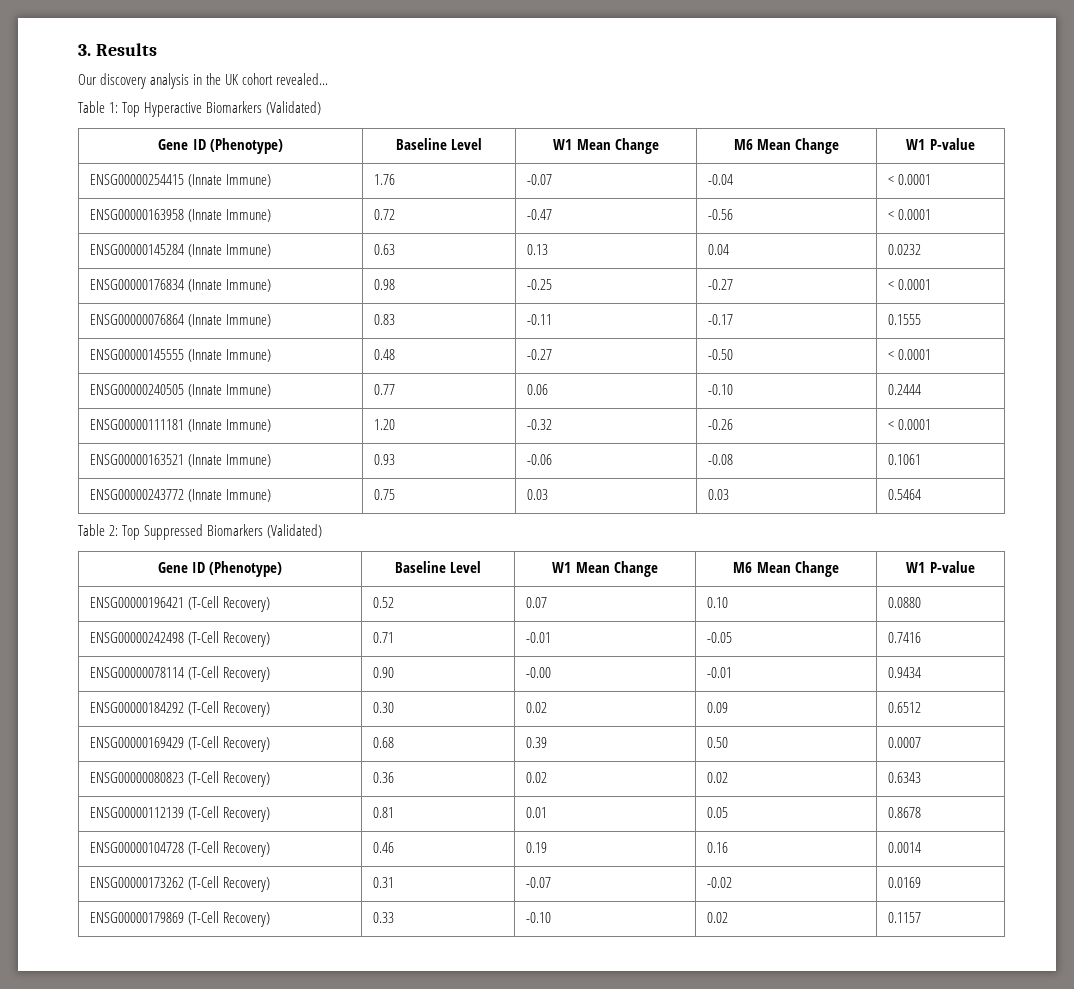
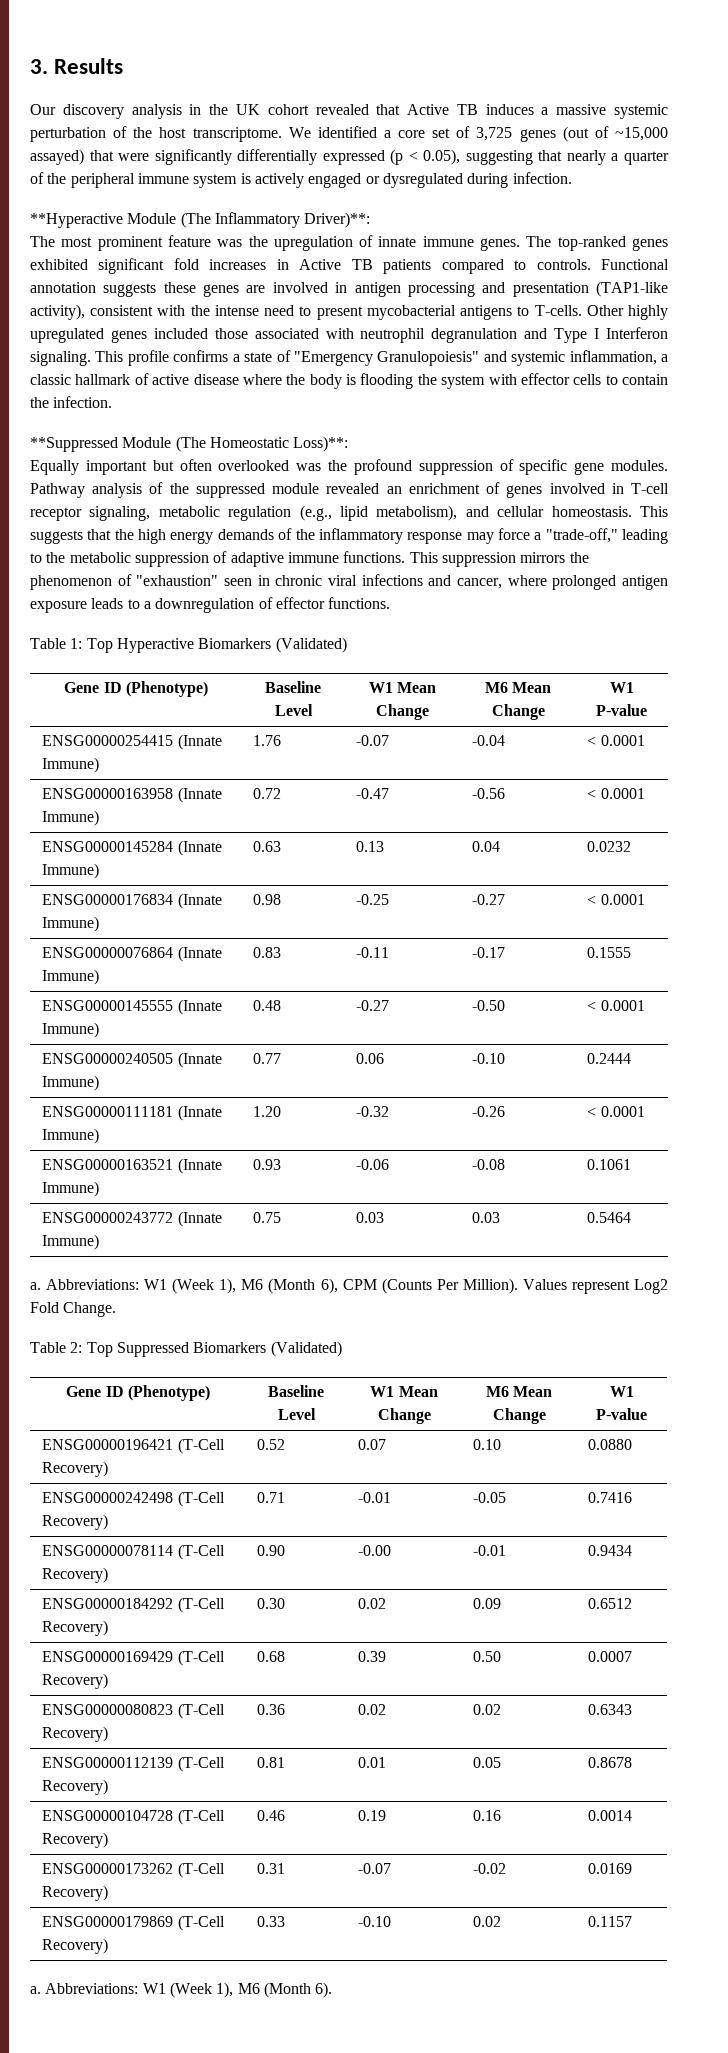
[276,73,329,85] revealed... -> [315,104,668,119] [30,126,668,142] [30,149,670,165] [30,172,572,188] [30,212,371,228] [30,235,668,251] [30,258,669,274] [30,281,669,297] [30,304,668,320] [30,327,668,343] [30,350,668,366] [30,373,668,389] [30,396,113,408] [30,436,349,452] [30,459,668,475] [30,482,670,498] [30,505,669,521] [30,528,668,544] [30,551,589,567] [30,574,668,590] [30,597,391,613] revealed that Active TB induces a massive systemic perturbation of the host transcriptome. We identified a core set of 3,725 genes (out of ~15,000 assayed) that were significantly differentially expressed (p < 0.05), suggesting that nearly a quarter of the peripheral immune system is actively engaged or dysregulated during infection. // **Hyperactive Module (The Inflammatory Driver)**: // The most prominent feature was the upregulation of innate immune genes. The top-ranked genes exhibited significant fold increases in Active TB patients compared to controls. Functional annotation suggests these genes are involved in antigen processing and presentation (TAP1-like activity), consistent with the intense need to present mycobacterial antigens to T-cells. Other highly upregulated genes included those associated with neutrophil degranulation and Type I Interferon signaling. This profile confirms a state of "Emergency Granulopoiesis" and systemic inflammation, a classic hallmark of active disease where the body is flooding the system with effector cells to contain the infection. // **Suppressed Module (The Homeostatic Loss)**: // Equally important but often overlooked was the profound suppression of specific gene modules. Pathway analysis of the suppressed module revealed an enrichment of genes involved in T-cell receptor signaling, metabolic regulation (e.g., lipid metabolism), and cellular homeostasis. This suggests that the high energy demands of the inflammatory response may force a "trade-off," leading to the metabolic suppression of adaptive immune functions. This suppression mirrors the phenomenon of "exhaustion" seen in chronic viral infections and cancer, where prolonged antigen exposure leads to a downregulation of effector functions.
(921, 494) none -> [30,1278,668,1294] [30,1302,117,1317] // a. Abbreviations: W1 (Week 1), M6 (Month 6), CPM (Counts Per Million). Values represent Log2 Fold Change.
(921, 917) none -> [30,1982,333,1998] // a. Abbreviations: W1 (Week 1), M6 (Month 6).

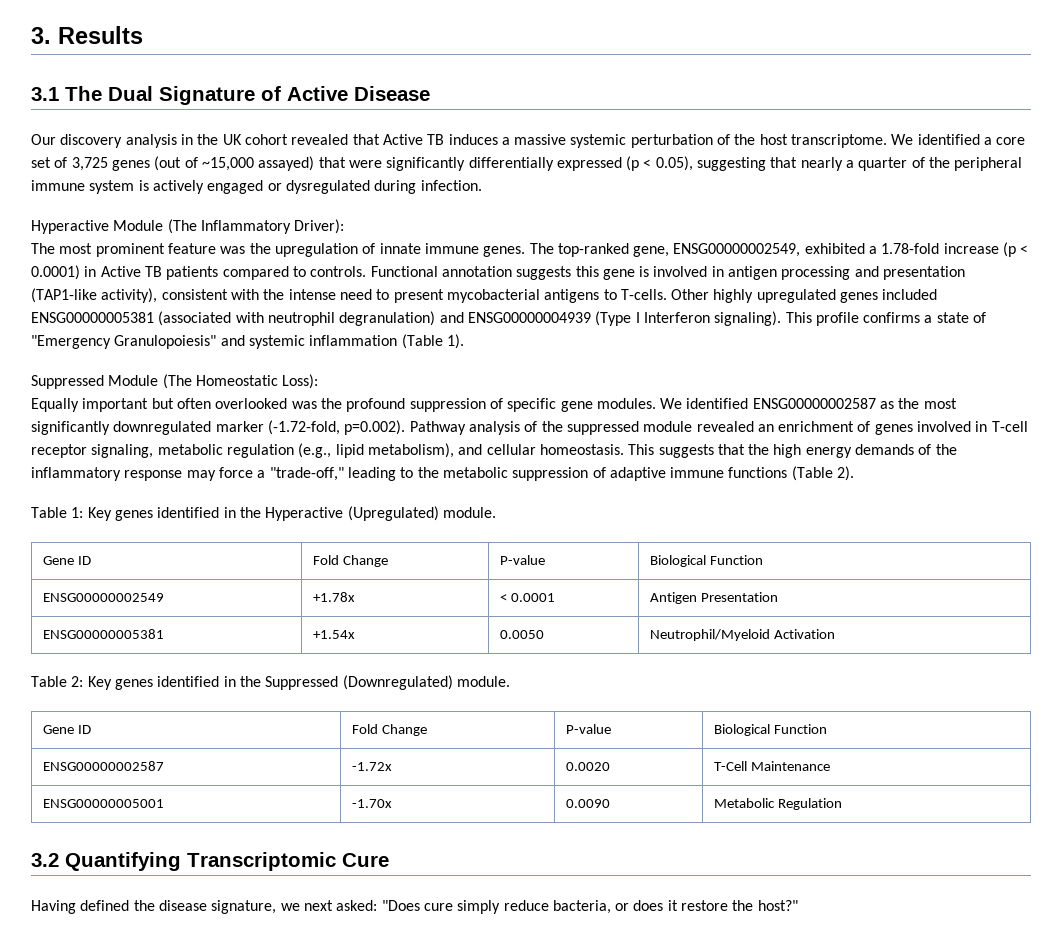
(124, 66) none -> [31,86,430,105] // 3.1 The Dual Signature of Active Disease
[30,213,123,228] **Hyperactive -> [31,220,109,234] Hyperactive
[304,212,371,228] Driver)**: -> [294,219,345,234] Driver):
[632,238,668,251] [30,258,267,274] genes exhibited significant fold increases -> [633,242,1029,257] [31,265,80,280] gene, ENSG00000002549, exhibited a 1.78-fold increase (p < 0.0001)
[163,282,266,297] these genes are -> [575,266,650,280] this gene is
[214,328,588,343] those associated with neutrophil degranulation and Type -> [31,311,632,326] ENSG00000005381 (associated with neutrophil degranulation) and ENSG00000004939 (Type
[30,351,91,366] signaling. -> [714,311,782,326] signaling).
[569,350,668,365] [30,373,668,389] [30,396,113,408] [30,437,118,452] inflammation, a classic hallmark of active disease where the body is flooding the system with effector cells to contain the infection. // **Suppressed -> [309,334,464,349] [31,375,104,389] inflammation (Table 1). // Suppressed
[293,436,349,452] Loss)**: -> [282,374,319,389] Loss):
(668, 465) none -> [660,398,957,409] [31,420,406,435] We identified ENSG00000002587 as the most significantly downregulated marker (-1.72-fold, p=0.002).
[343,551,589,567] [30,574,668,590] [30,597,391,613] [30,637,347,653] [64,681,208,697] [265,681,321,693] [274,704,313,716] [368,682,437,693] [376,704,429,720] [484,682,552,693] [491,704,545,720] [609,682,634,693] [596,704,647,716] [42,734,222,750] [42,757,100,773] [253,735,282,746] [356,735,390,746] [472,735,506,746] [587,735,645,746] [42,787,222,803] [42,810,100,826] [253,788,282,799] [356,788,390,799] [472,788,506,799] [587,788,645,799] [42,840,222,856] [42,863,100,879] [253,841,282,852] [356,841,385,852] [472,841,501,852] [587,841,632,852] [42,893,222,909] [42,916,100,932] [253,894,282,905] [356,894,390,905] [472,894,506,905] [587,894,645,905] [42,946,222,962] [42,969,100,985] [253,947,282,958] [356,947,390,958] [472,947,506,958] [587,947,632,958] [42,999,222,1015] [42,1022,100,1038] [253,1000,282,1011] [356,1000,390,1011] [472,1000,506,1011] [587,1000,645,1011] [42,1052,222,1068] [42,1075,100,1091] [253,1053,282,1064] [356,1053,385,1064] [472,1053,506,1064] [587,1053,632,1064] [42,1105,222,1121] [42,1128,100,1144] [253,1106,282,1117] [356,1106,390,1117] [472,1106,506,1117] [587,1106,645,1117] [42,1158,222,1174] [42,1181,100,1197] [253,1159,282,1170] [356,1159,390,1170] [472,1159,506,1170] [587,1159,632,1170] [42,1211,222,1227] [42,1234,100,1250] [253,1212,282,1223] [356,1212,385,1223] [472,1212,501,1223] [587,1212,632,1223] [30,1278,668,1294] [30,1302,117,1317] [30,1341,342,1357] [66,1385,210,1401] [268,1385,324,1397] [277,1408,316,1420] [370,1386,438,1397] [377,1408,431,1424] [485,1386,553,1397] [492,1408,546,1424] [609,1386,634,1397] [596,1408,647,1420] [42,1438,225,1454] [42,1461,109,1477] [257,1439,286,1450] [358,1439,387,1450] [473,1439,502,1450] [588,1439,633,1450] [42,1491,225,1507] [42,1514,109,1530] [257,1492,286,1503] [358,1492,392,1503] [473,1492,507,1503] [588,1492,633,1503] [42,1544,225,1560] [42,1567,109,1583] [257,1545,286,1556] [358,1545,392,1556] [473,1545,507,1556] [588,1545,633,1556] [42,1597,225,1613] [42,1620,109,1636] [257,1598,286,1609] [358,1598,387,1609] [473,1598,502,1609] [588,1598,633,1609] [42,1650,225,1666] [42,1673,109,1689] [257,1651,286,1662] [358,1651,387,1662] [473,1651,502,1662] [588,1651,633,1662] [42,1703,225,1719] [42,1726,109,1742] [257,1704,286,1715] [358,1704,387,1715] [473,1704,502,1715] [588,1704,633,1715] [42,1756,225,1772] [42,1779,109,1795] [257,1757,286,1768] [358,1757,387,1768] [473,1757,502,1768] [588,1757,633,1768] [42,1809,225,1825] [42,1832,109,1848] [257,1810,286,1821] [358,1810,387,1821] [473,1810,502,1821] [588,1810,633,1821] [42,1862,225,1878] [42,1885,109,1901] [257,1863,286,1874] [358,1863,392,1874] [473,1863,507,1874] [588,1863,633,1874] [42,1915,225,1931] [42,1938,109,1954] [257,1916,286,1927] [358,1916,392,1927] [473,1916,502,1927] [588,1916,633,1927] [30,1982,333,1998] functions. This suppression mirrors the phenomenon of "exhaustion" seen in chronic viral infections and cancer, where prolonged antigen exposure leads to a downregulation of effector functions. // Table 1: Top Hyperactive Biomarkers (Validated) // Gene ID (Phenotype) | Baseline Level | W1 Mean Change | M6 Mean Change | W1 P-value // ENSG00000254415 (Innate Immune) | 1.76 | -0.07 | -0.04 | < 0.0001 // ENSG00000163958 (Innate Immune) | 0.72 | -0.47 | -0.56 | < 0.0001 // ENSG00000145284 (Innate Immune) | 0.63 | 0.13 | 0.04 | 0.0232 // ENSG00000176834 (Innate Immune) | 0.98 | -0.25 | -0.27 | < 0.0001 // ENSG00000076864 (Innate Immune) | 0.83 | -0.11 | -0.17 | 0.1555 // ENSG00000145555 (Innate Immune) | 0.48 | -0.27 | -0.50 | < 0.0001 // ENSG00000240505 (Innate Immune) | 0.77 | 0.06 | -0.10 | 0.2444 // ENSG00000111181 (Innate Immune) | 1.20 | -0.32 | -0.26 | < 0.0001 // ENSG00000163521 (Innate Immune) | 0.93 | -0.06 | -0.08 | 0.1061 // ENSG00000243772 (Innate Immune) | 0.75 | 0.03 | 0.03 | 0.5464 // a. Abbreviations: W1 (Week 1), M6 (Month 6), CPM (Counts Per Million). Values represent Log2 Fold Change. // Table 2: Top Suppressed Biomarkers (Validated) // Gene ID (Phenotype) | Baseline Level | W1 Mean Change | M6 Mean Change | W1 P-value // ENSG00000196421 (T-Cell Recovery) | 0.52 | 0.07 | 0.10 | 0.0880 // ENSG00000242498 (T-Cell Recovery) | 0.71 | -0.01 | -0.05 | 0.7416 // ENSG00000078114 (T-Cell Recovery) | 0.90 | -0.00 | -0.01 | 0.9434 // ENSG00000184292 (T-Cell Recovery) | 0.30 | 0.02 | 0.09 | 0.6512 // ENSG00000169429 (T-Cell Recovery) | 0.68 | 0.39 | 0.50 | 0.0007 // ENSG00000080823 (T-Cell Recovery) | 0.36 | 0.02 | 0.02 | 0.6343 // ENSG00000112139 (T-Cell Recovery) | 0.81 | 0.01 | 0.05 | 0.8678 // ENSG00000104728 (T-Cell Recovery) | 0.46 | 0.19 | 0.16 | 0.0014 // ENSG00000173262 (T-Cell Recovery) | 0.31 | -0.07 | -0.02 | 0.0169 // ENSG00000179869 (T-Cell Recovery) | 0.33 | -0.10 | 0.02 | 0.1157 // a. Abbreviations: W1 (Week 1), M6 (Month 6). -> [728,466,855,481] [31,506,496,521] [42,556,91,565] [312,555,388,567] [499,555,545,565] [649,555,763,567] [42,593,164,602] [312,592,355,602] [499,593,555,602] [649,592,778,604] [42,629,164,639] [312,630,355,639] [499,630,544,639] [649,629,835,641] [31,675,510,690] [42,725,91,734] [351,724,427,736] [565,724,611,734] [713,724,827,736] [42,761,164,771] [351,762,392,771] [565,762,610,771] [713,761,830,771] [42,799,164,808] [351,799,392,808] [565,799,610,808] [713,798,842,810] [31,852,389,871] [31,900,798,914] functions (Table 2). // Table 1: Key genes identified in the Hyperactive (Upregulated) module. // Gene ID | Fold Change | P-value | Biological Function // ENSG00000002549 | +1.78x | < 0.0001 | Antigen Presentation // ENSG00000005381 | +1.54x | 0.0050 | Neutrophil/Myeloid Activation // Table 2: Key genes identified in the Suppressed (Downregulated) module. // Gene ID | Fold Change | P-value | Biological Function // ENSG00000002587 | -1.72x | 0.0020 | T-Cell Maintenance // ENSG00000005001 | -1.70x | 0.0090 | Metabolic Regulation // 3.2 Quantifying Transcriptomic Cure // Having defined the disease signature, we next asked: "Does cure simply reduce bacteria, or does it restore the host?"

